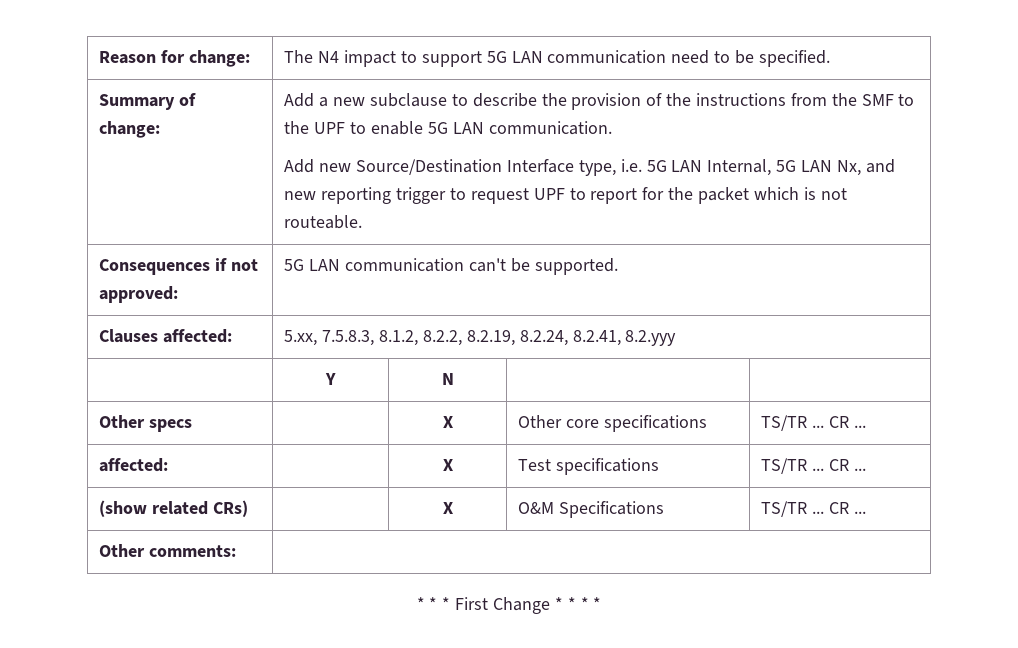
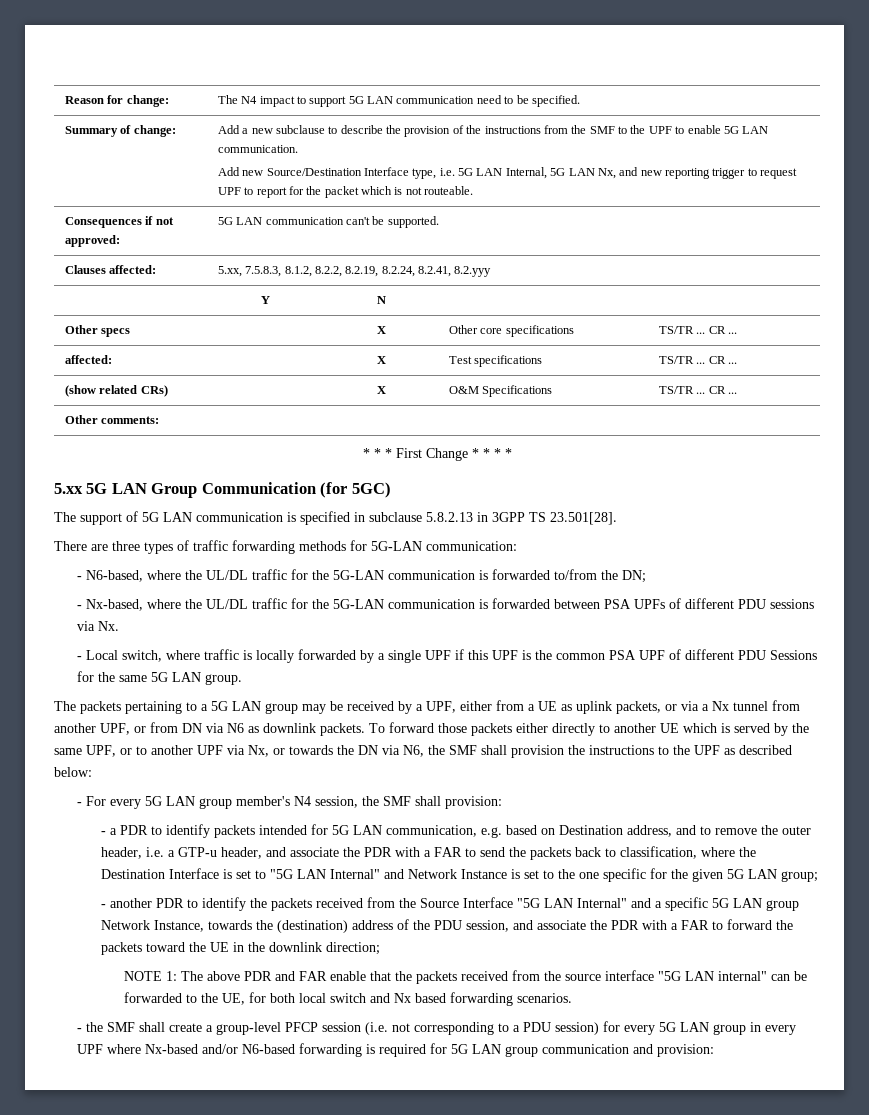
(602, 603) none -> [54,482,391,498] [54,511,617,525] [54,540,517,554] [77,569,647,583] [77,598,815,611] [77,621,120,631] [77,649,818,663] [77,671,243,685] [54,700,800,714] [54,722,809,736] [54,745,792,758] [54,767,92,777] [77,796,503,809] [100,824,811,838] [100,846,756,860] [100,868,818,882] [100,897,799,911] [100,919,793,933] [100,942,380,955] [124,970,808,984] [124,992,573,1006] [77,1021,797,1035] [77,1043,715,1057] // 5.xx 5G LAN Group Communication (for 5GC) // The support of 5G LAN communication is specified in subclause 5.8.2.13 in 3GPP TS 23.501[28]. // There are three types of traffic forwarding methods for 5G-LAN communication: // - N6-based, where the UL/DL traffic for the 5G-LAN communication is forwarded to/from the DN; // - Nx-based, where the UL/DL traffic for the 5G-LAN communication is forwarded between PSA UPFs of different PDU sessions via Nx. // - Local switch, where traffic is locally forwarded by a single UPF if this UPF is the common PSA UPF of different PDU Sessions for the same 5G LAN group. // The packets pertaining to a 5G LAN group may be received by a UPF, either from a UE as uplink packets, or via a Nx tunnel from another UPF, or from DN via N6 as downlink packets. To forward those packets either directly to another UE which is served by the same UPF, or to another UPF via Nx, or towards the DN via N6, the SMF shall provision the instructions to the UPF as described below: // - For every 5G LAN group member's N4 session, the SMF shall provision: // - a PDR to identify packets intended for 5G LAN communication, e.g. based on Destination address, and to remove the outer header, i.e. a GTP-u header, and associate the PDR with a FAR to send the packets back to classification, where the Destination Interface is set to "5G LAN Internal" and Network Instance is set to the one specific for the given 5G LAN group; // - another PDR to identify the packets received from the Source Interface "5G LAN Internal" and a specific 5G LAN group Network Instance, towards the (destination) address of the PDU session, and associate the PDR with a FAR to forward the packets toward the UE in the downlink direction; // NOTE 1: The above PDR and FAR enable that the packets received from the source interface "5G LAN internal" can be forwarded to the UE, for both local switch and Nx based forwarding scenarios. // - the SMF shall create a group-level PFCP session (i.e. not corresponding to a PDU session) for every 5G LAN group in every UPF where Nx-based and/or N6-based forwarding is required for 5G LAN group communication and provision:

